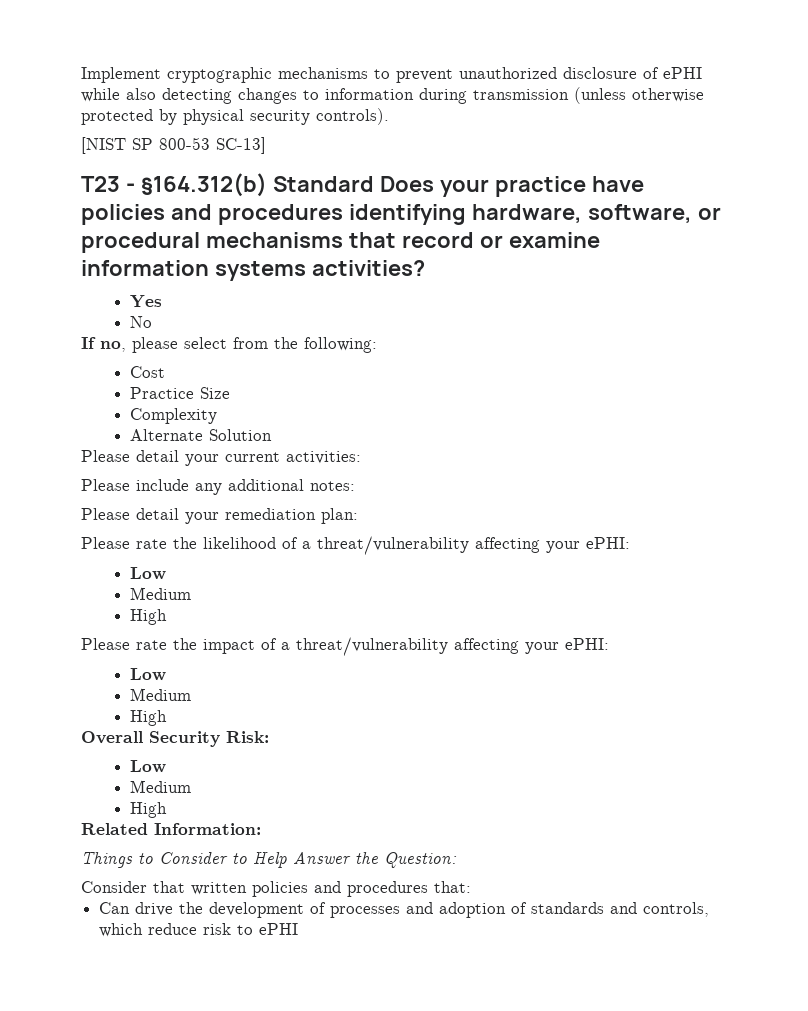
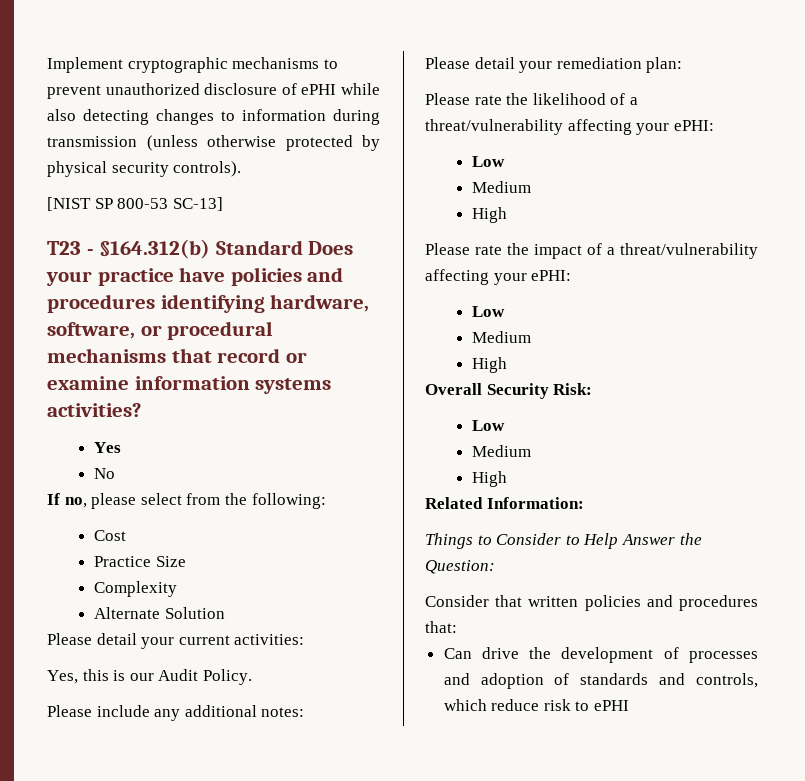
(361, 457) none -> [47,669,252,685] // Yes, this is our Audit Policy.

